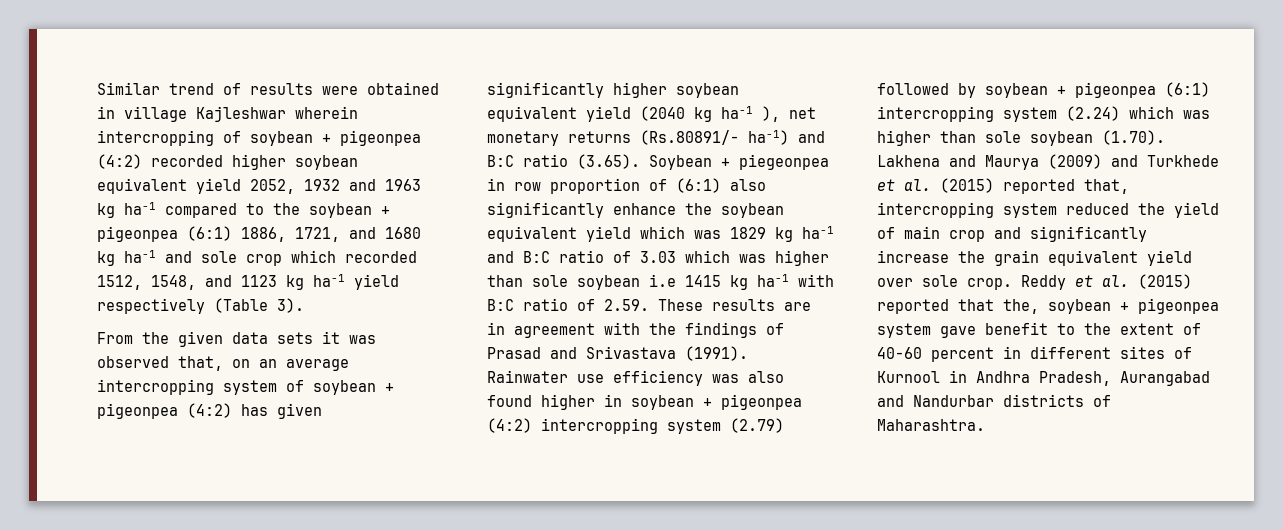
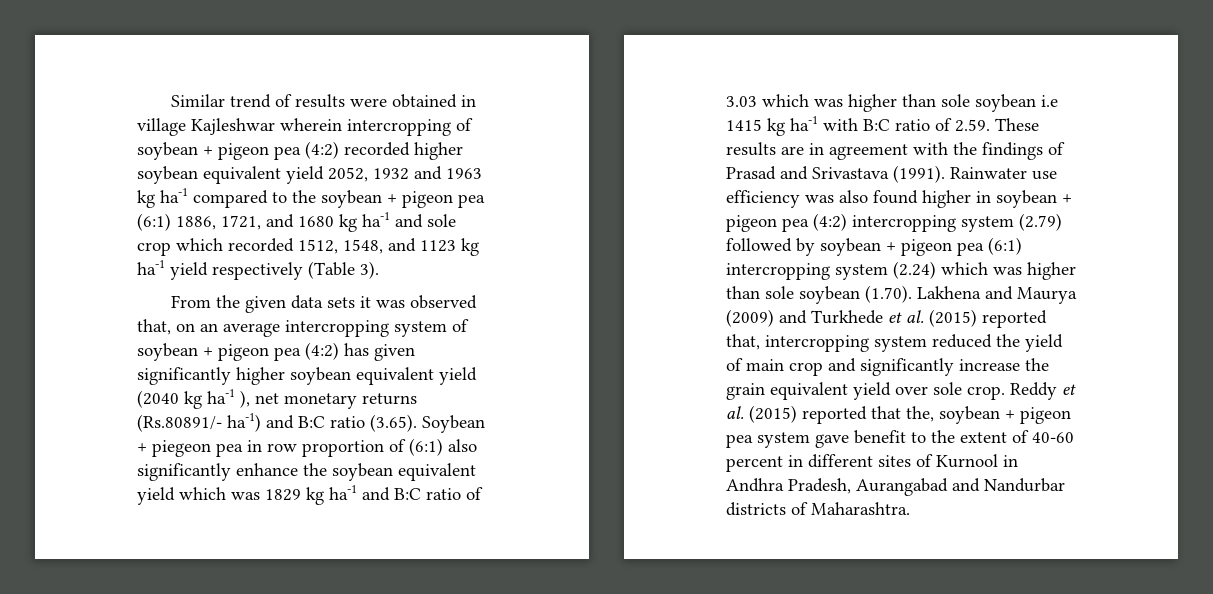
[340,130,421,146] pigeonpea -> [218,143,301,160] pigeon pea
[97,226,178,242] pigeonpea -> [402,191,485,208] pigeon pea
[97,403,178,419] pigeonpea -> [218,344,301,361] pigeon pea
[739,154,829,170] piegeonpea -> [152,440,243,457] piegeon pea
[721,394,802,410] pigeonpea -> [726,215,809,232] pigeon pea
[1075,82,1156,98] pigeonpea -> [901,239,984,256] pigeon pea
[1138,298,1219,314] pigeonpea -> [1020,407,1071,424] [726,434,753,448] pigeon pea

